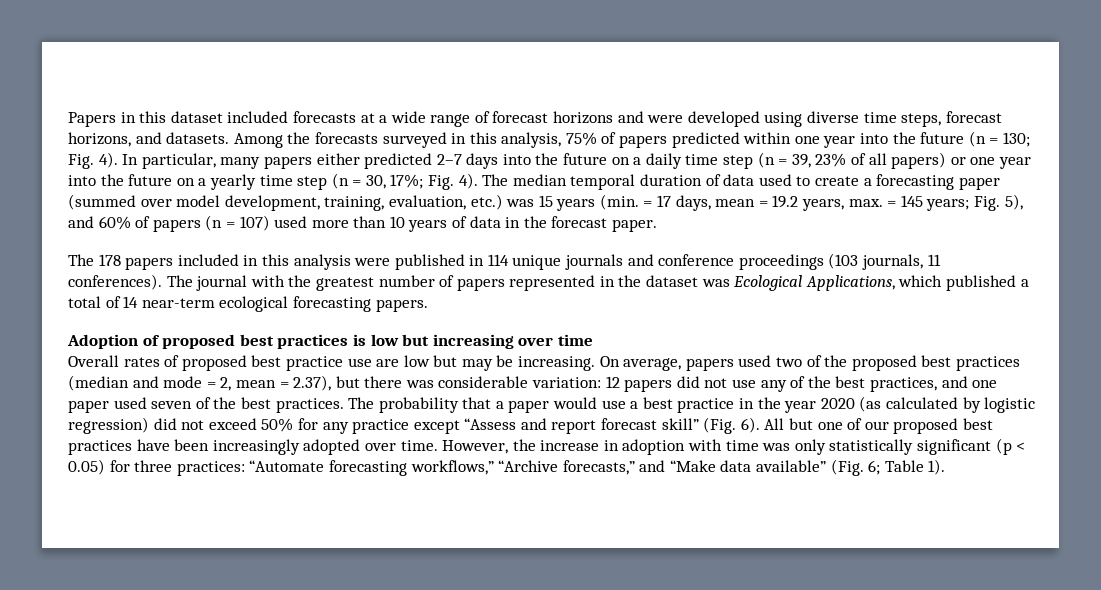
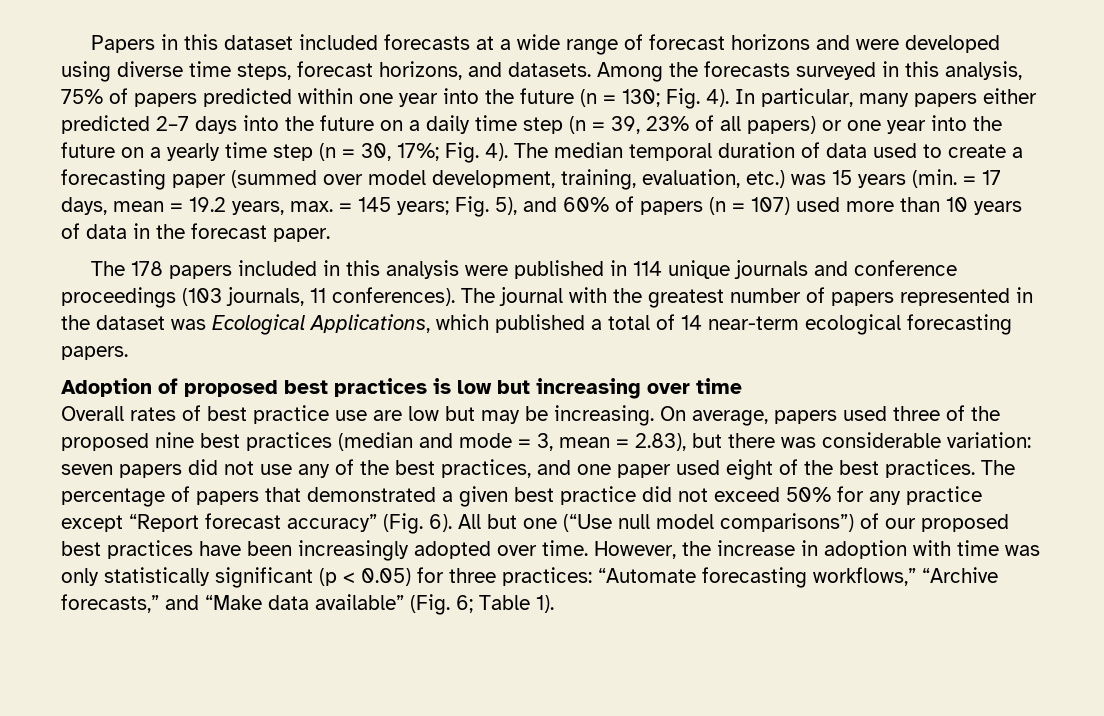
[181,355,247,371] proposed -> (201, 413) none
[776,357,803,367] two -> [893,406,940,421] three
(917, 363) none -> [155,432,194,448] nine
[220,375,332,391] 2, mean = 2.37), -> [537,433,686,451] 3, mean = 2.83),
[605,376,620,388] 12 -> [61,464,113,475] seven
[151,401,193,409] seven -> [726,459,773,480] eight
[378,396,1036,413] [68,417,149,434] probability that a paper would use a best practice in the year 2020 (as calculated by logistic regression) -> [61,486,636,507] percentage of papers that demonstrated a given best practice
[464,418,699,434] “Assess and report forecast skill” -> [129,513,377,532] “Report forecast accuracy”
(843, 426) none -> [563,513,854,532] (“Use null model comparisons”)

